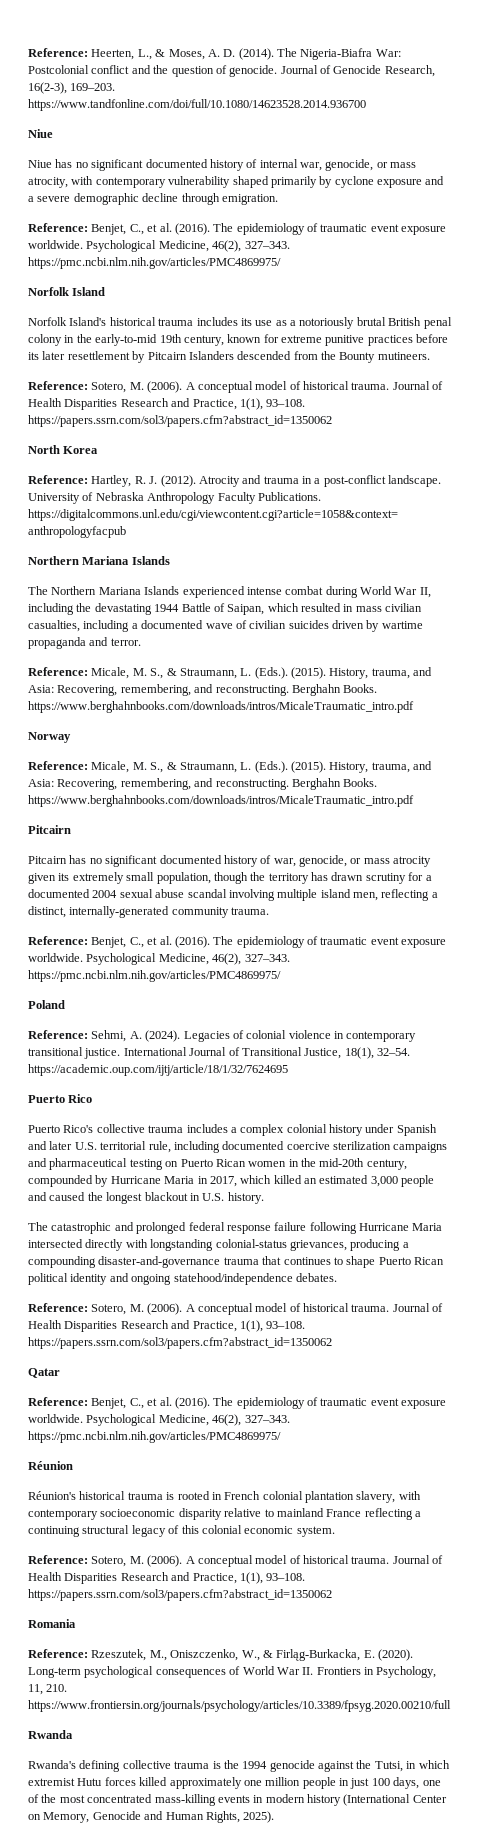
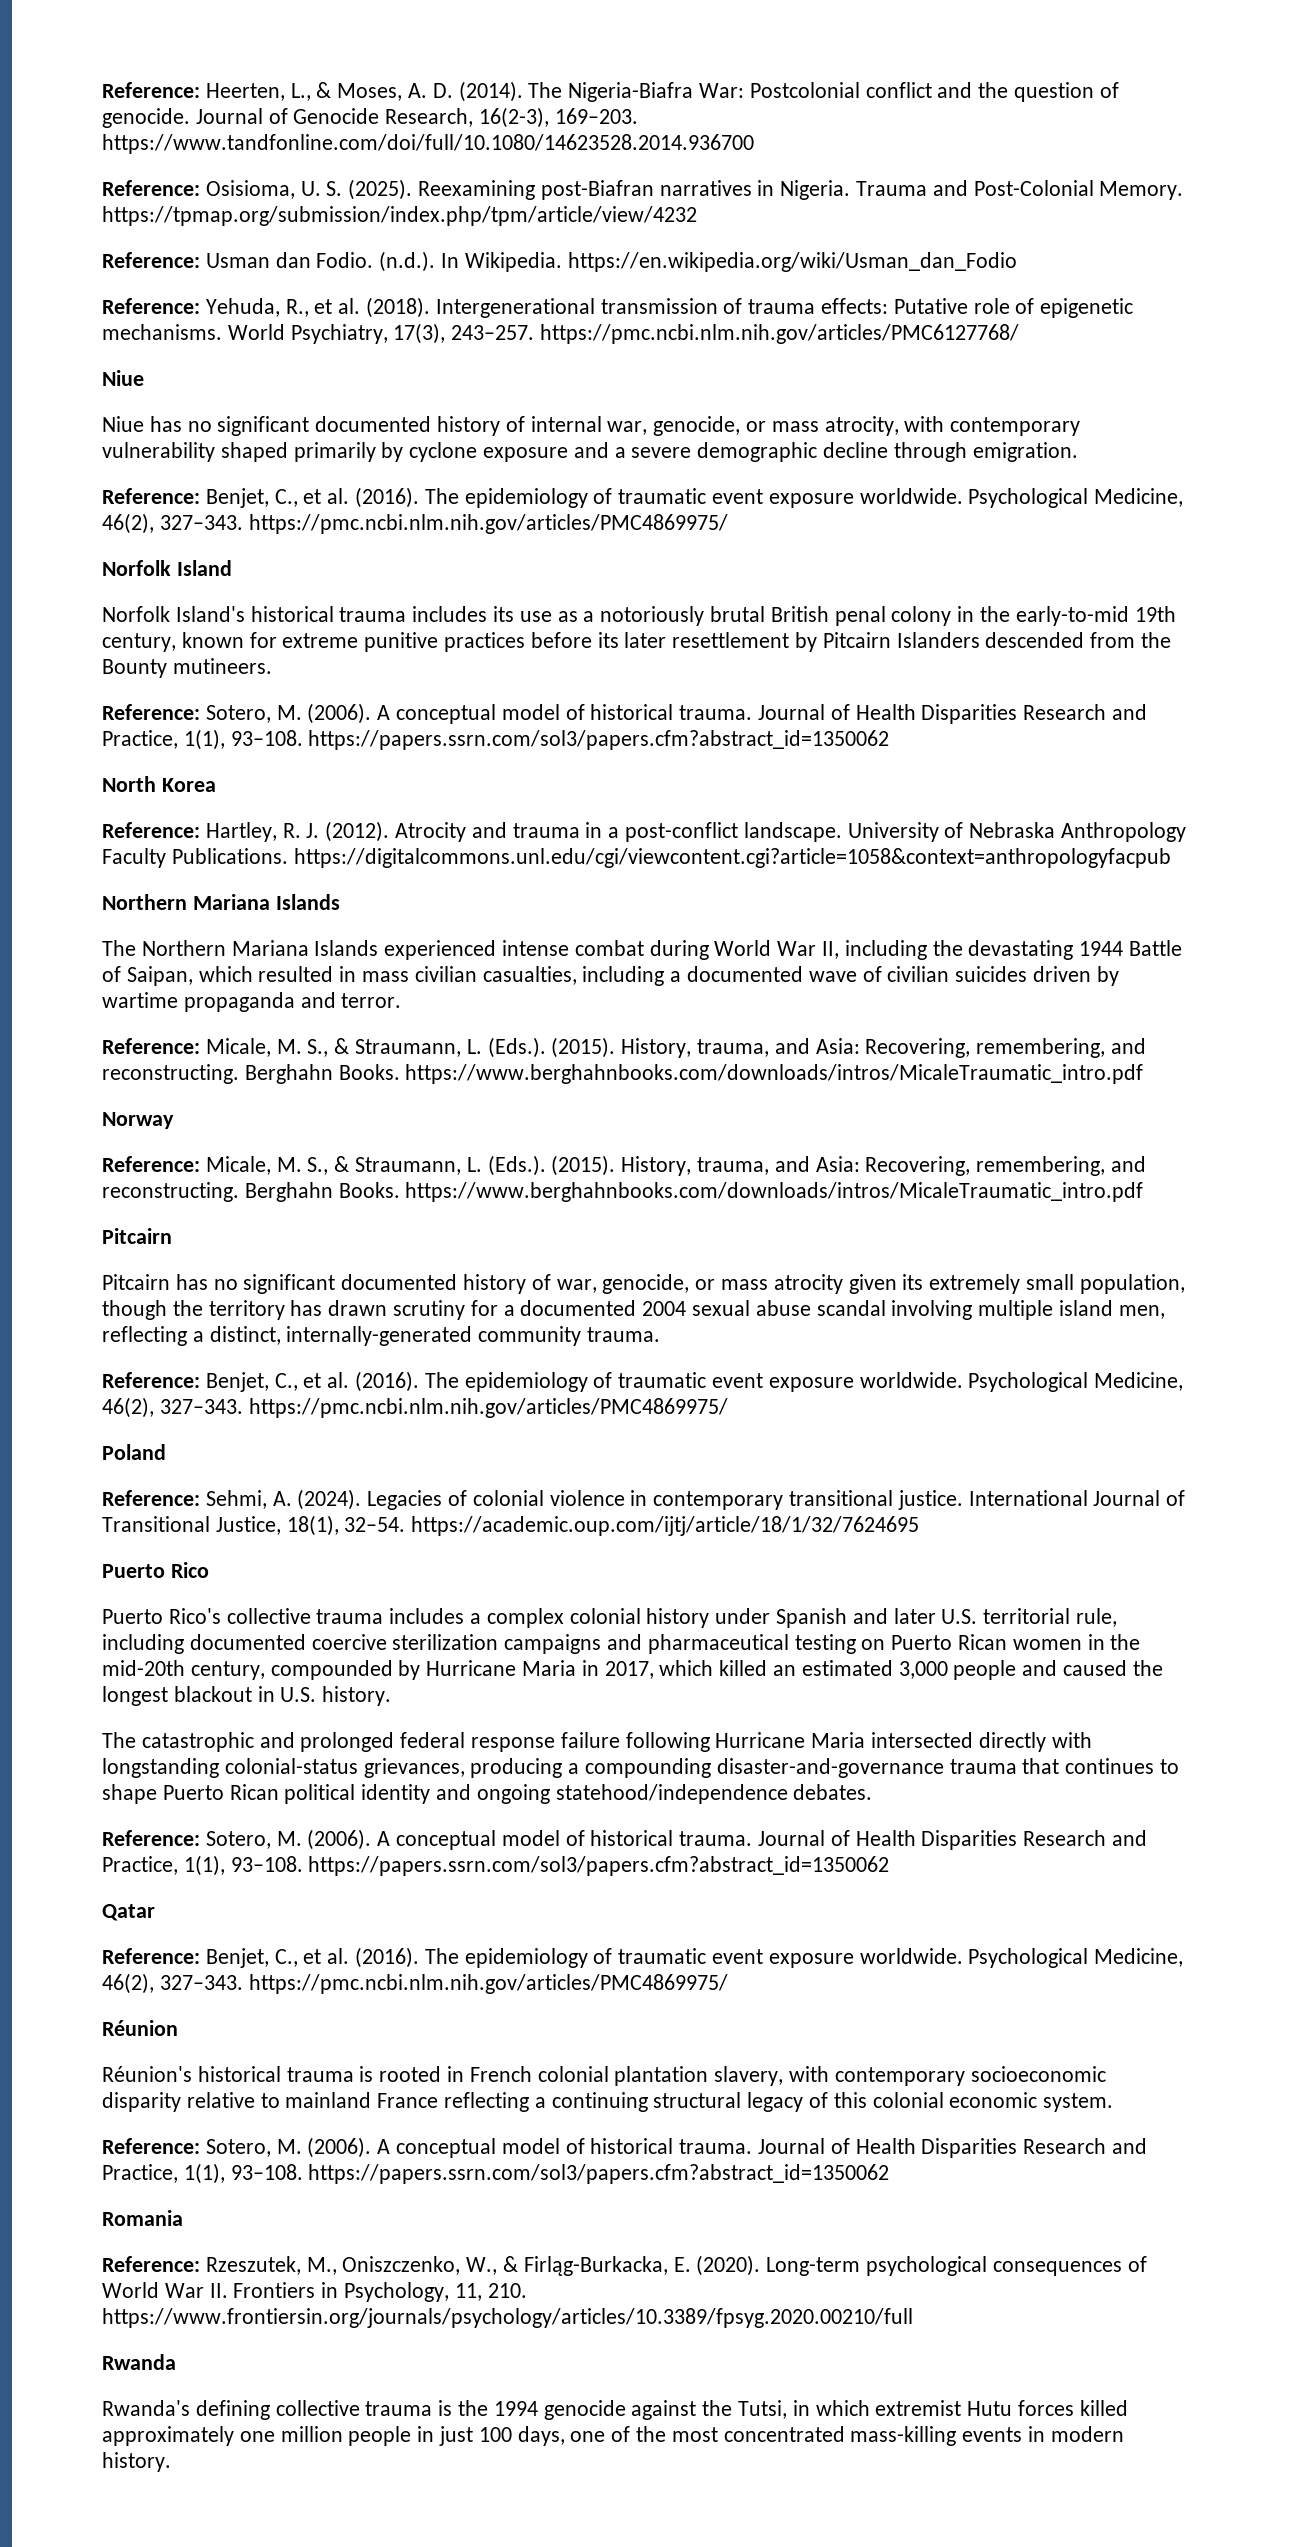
(366, 105) none -> [102,179,1184,200] [102,206,697,226] [102,251,1017,272] [102,297,1134,318] [102,323,1020,344] // Reference: Osisioma, U. S. (2025). Reexamining post-Biafran narratives in Nigeria. Trauma and Post-Colonial Memory. https://tpmap.org/submission/index.php/tpm/article/view/4232 // Reference: Usman dan Fodio. (n.d.). In Wikipedia. https://en.wikipedia.org/wiki/Usman_dan_Fodio // Reference: Yehuda, R., et al. (2018). Intergenerational transmission of trauma effects: Putative role of epigenetic mechanisms. World Psychiatry, 17(3), 243–257. https://pmc.ncbi.nlm.nih.gov/articles/PMC6127768/
[307,1794,447,1806] [28,1811,275,1823] history (International Center on Memory, Genocide and Human Rights, 2025). -> [102,2452,171,2472] history.

